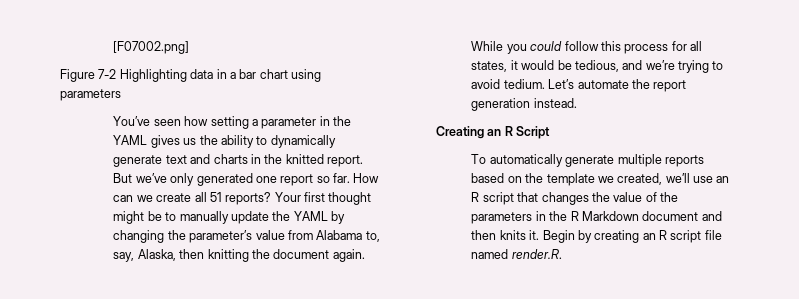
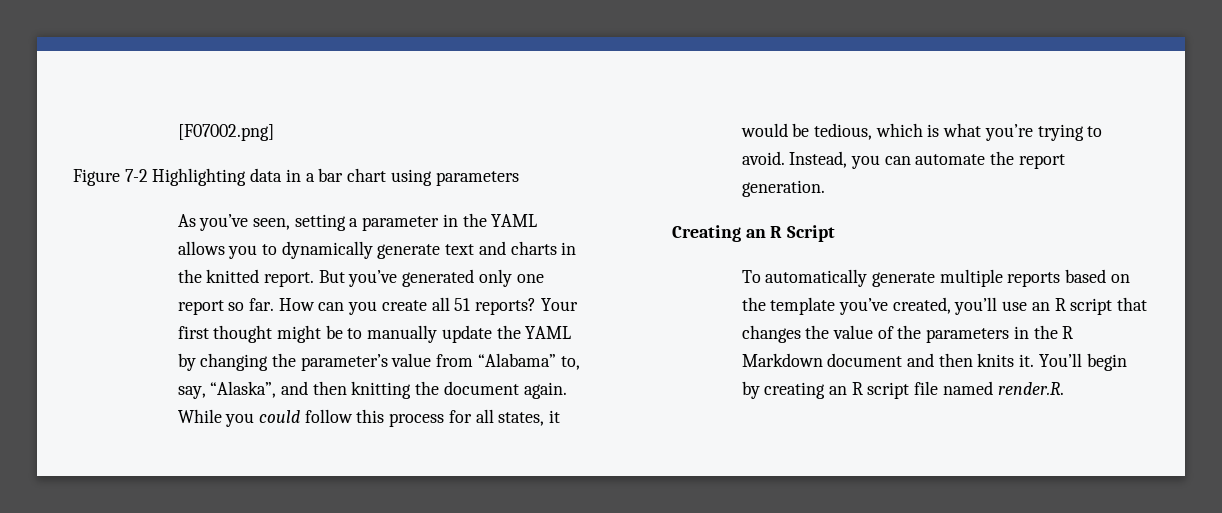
[113,116,209,126] You’ve seen how -> [177,214,290,231] As you’ve seen,
[150,135,254,148] gives us the ability -> [177,241,258,259] allows you
[135,173,253,186] we’ve only generated -> [348,269,512,287] you’ve generated only
[136,195,153,202] we -> [348,301,378,315] you
[316,230,363,240] Alabama -> [477,353,556,367] “Alabama”
[137,249,176,261] Alaska, -> [210,381,308,398] “Alaska”, and
[622,60,724,73] [471,79,575,89] and we’re trying to avoid tedium. Let’s -> [875,123,1103,141] [741,151,911,169] which is what you’re trying to avoid. Instead, you can
[471,98,577,111] generation instead. -> [741,180,825,197] generation.
[597,173,690,185] we created, we’ll -> [838,297,998,315] you’ve created, you’ll
[542,230,575,243] Begin -> [1038,353,1127,371] You’ll begin

